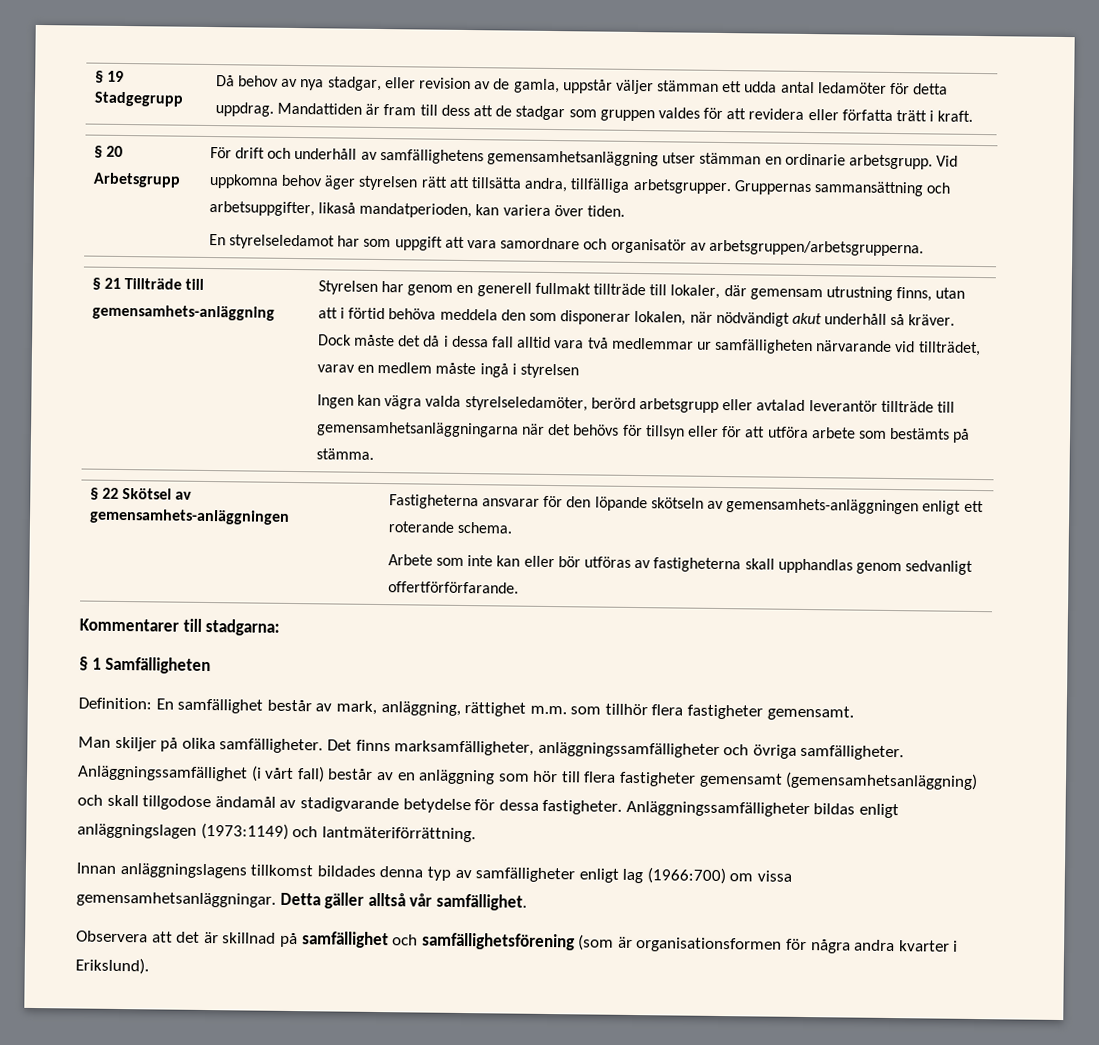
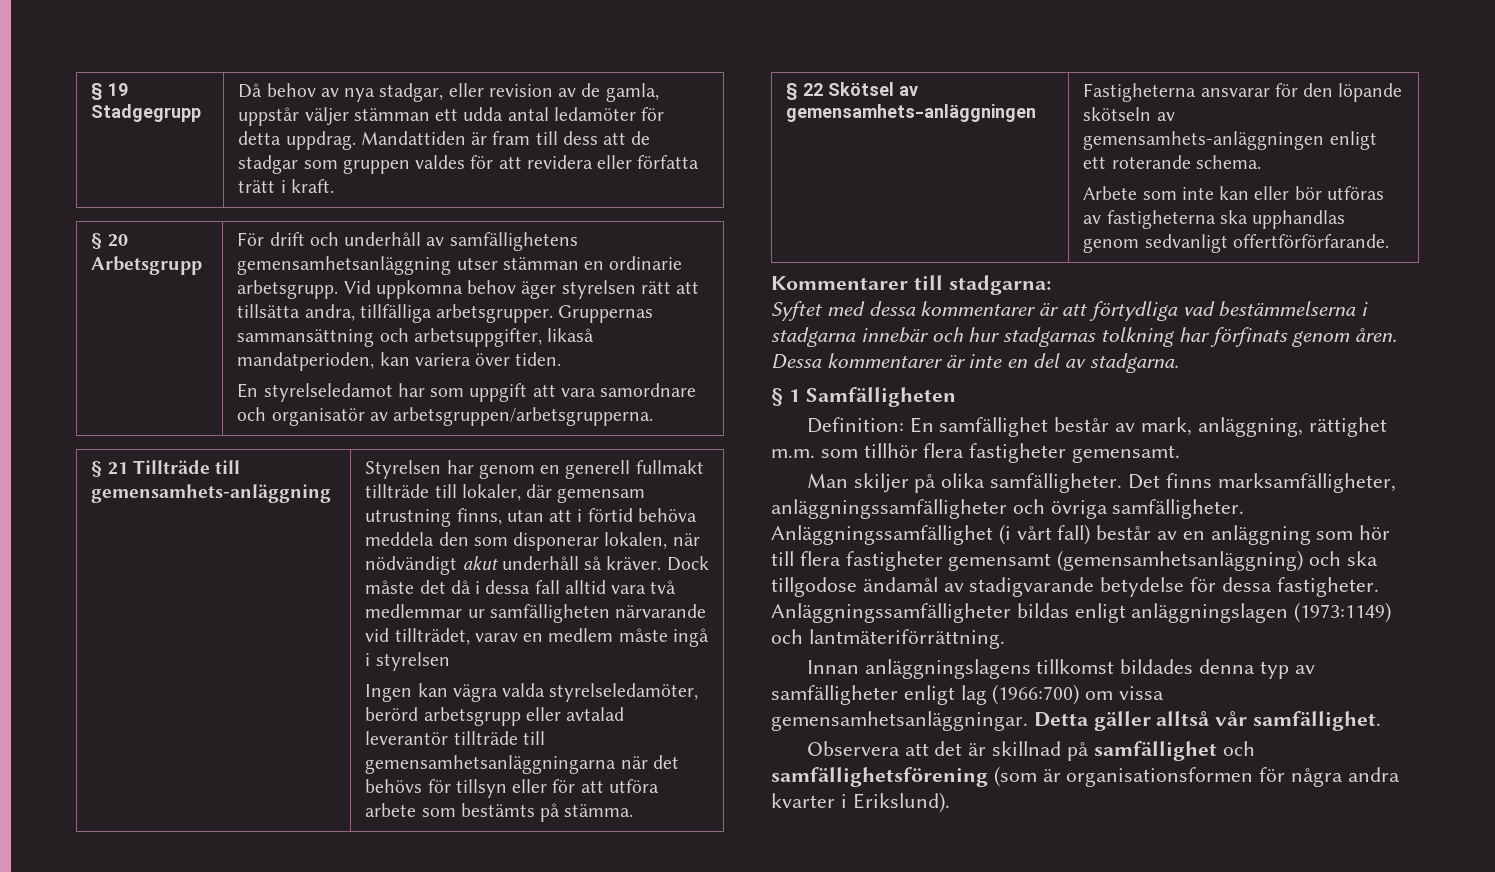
[744,558,775,570] skall -> [1219,210,1248,224] ska
(281, 627) none -> [771,301,1369,321] [771,327,1398,347] [771,353,1179,373] // Syftet med dessa kommentarer är att förtydliga vad bestämmelserna i stadgarna innebär och hur stadgarnas tolkning har förfinats genom åren. Dessa kommentarer är inte en del av stadgarna.
[106,794,139,807] skall -> [1346,551,1378,566] ska

